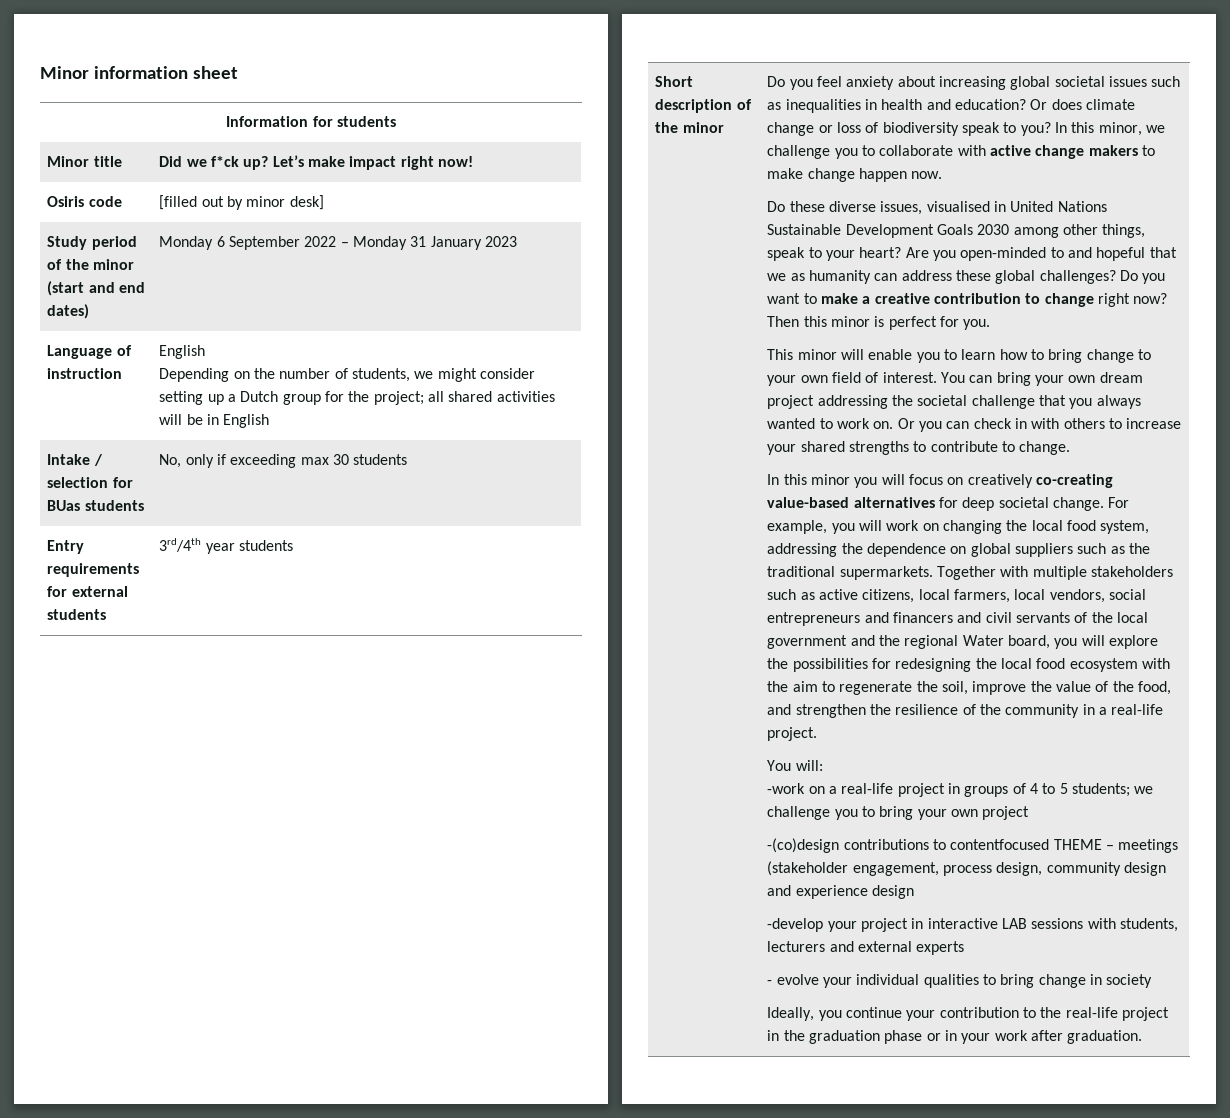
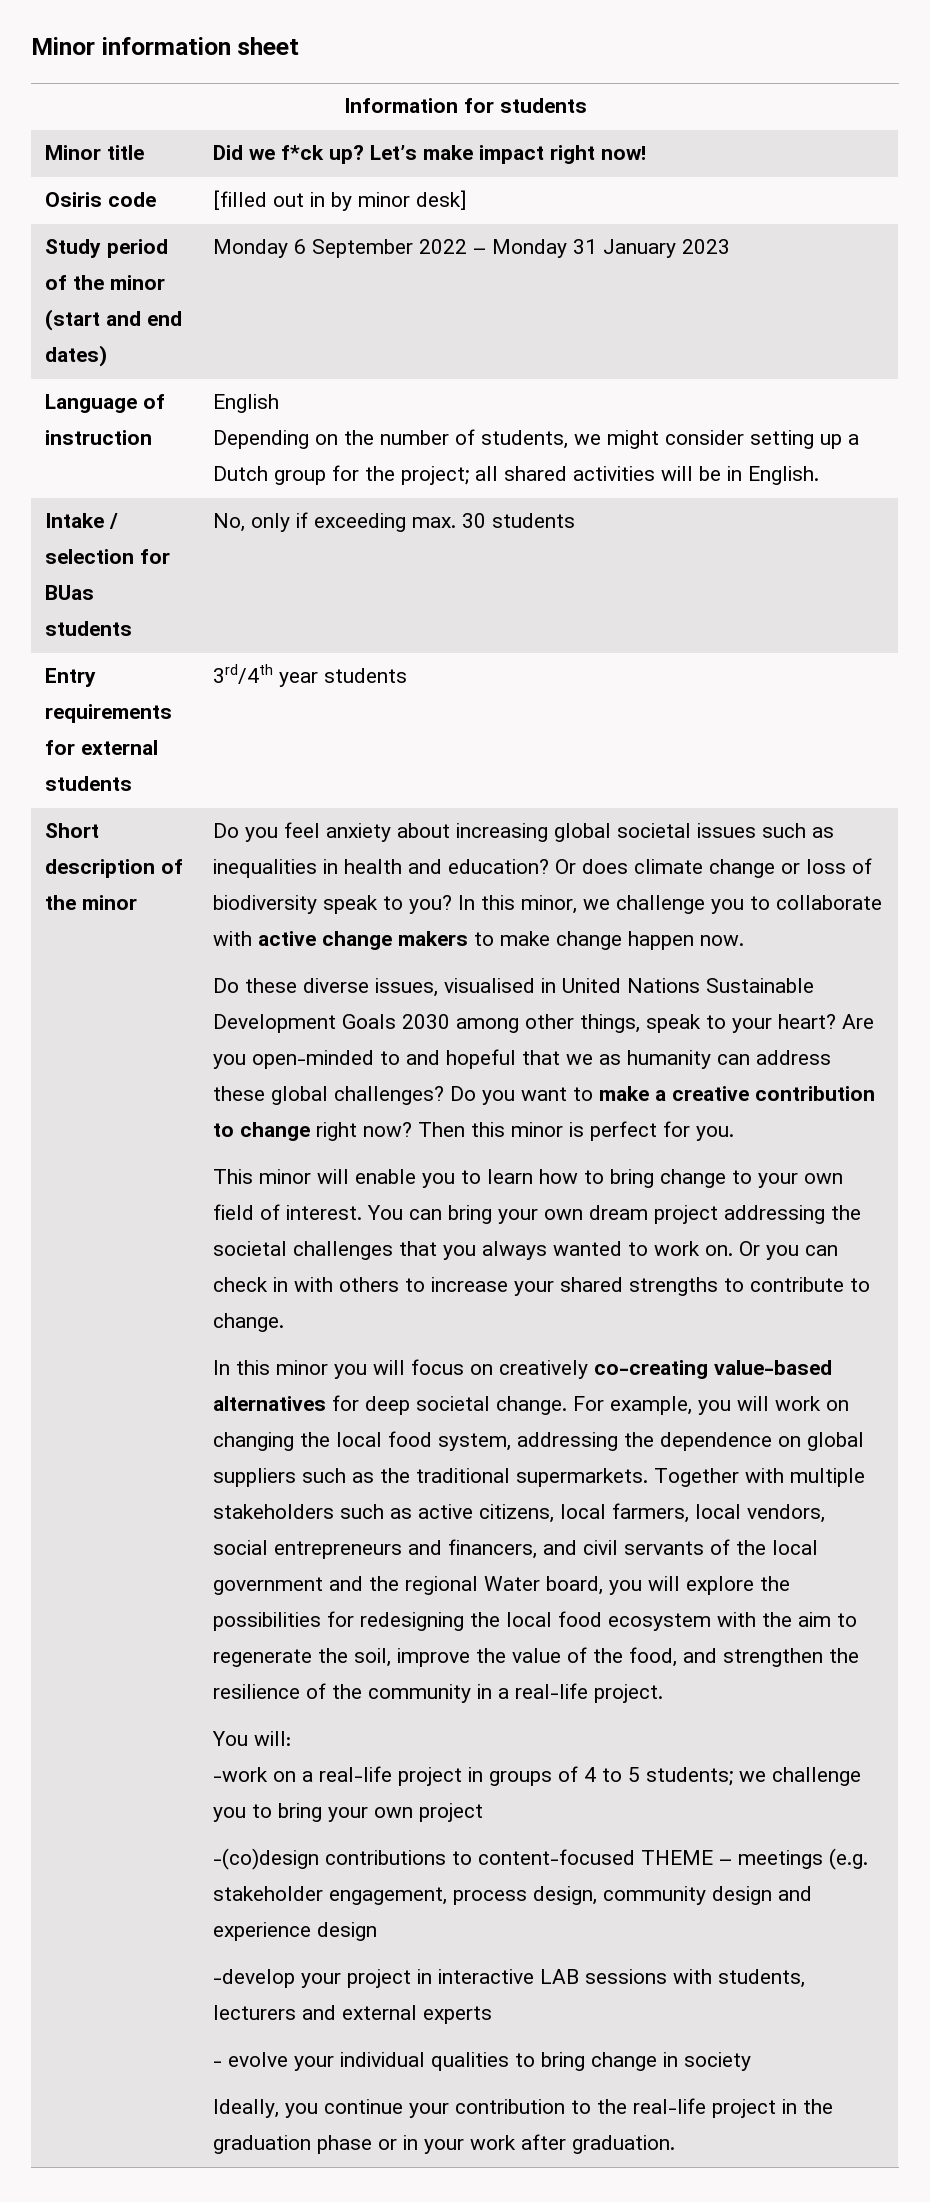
(224, 201) none -> [309,192,325,207] in
[223,414,270,428] English -> [747,466,819,485] English.
[300,457,329,465] max -> [411,517,456,528] max.
[971,395,1035,409] challenge -> [292,1241,393,1260] challenges
[893,612,954,623] financers -> [447,1539,537,1559] financers,
[950,839,1050,850] contentfocused -> [477,1849,635,1865] content-focused
[767,861,849,876] (stakeholder -> [828,1848,868,1870] [212,1886,323,1901] (e.g. stakeholder

